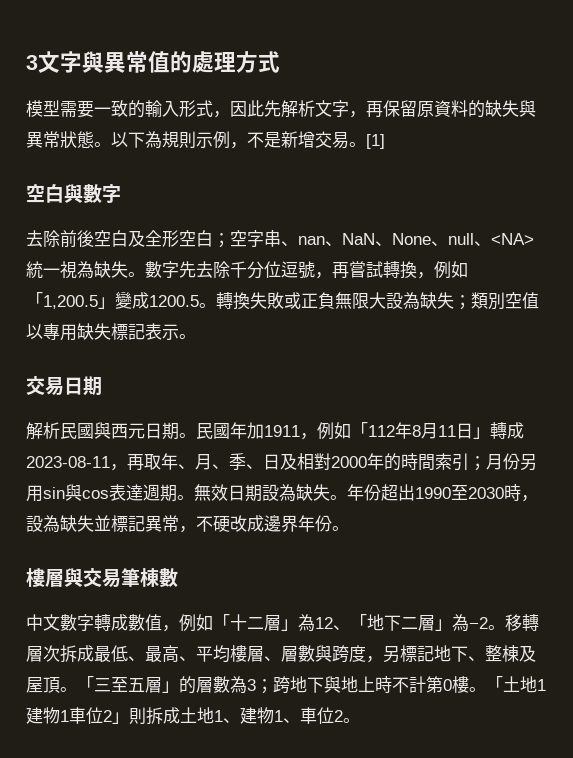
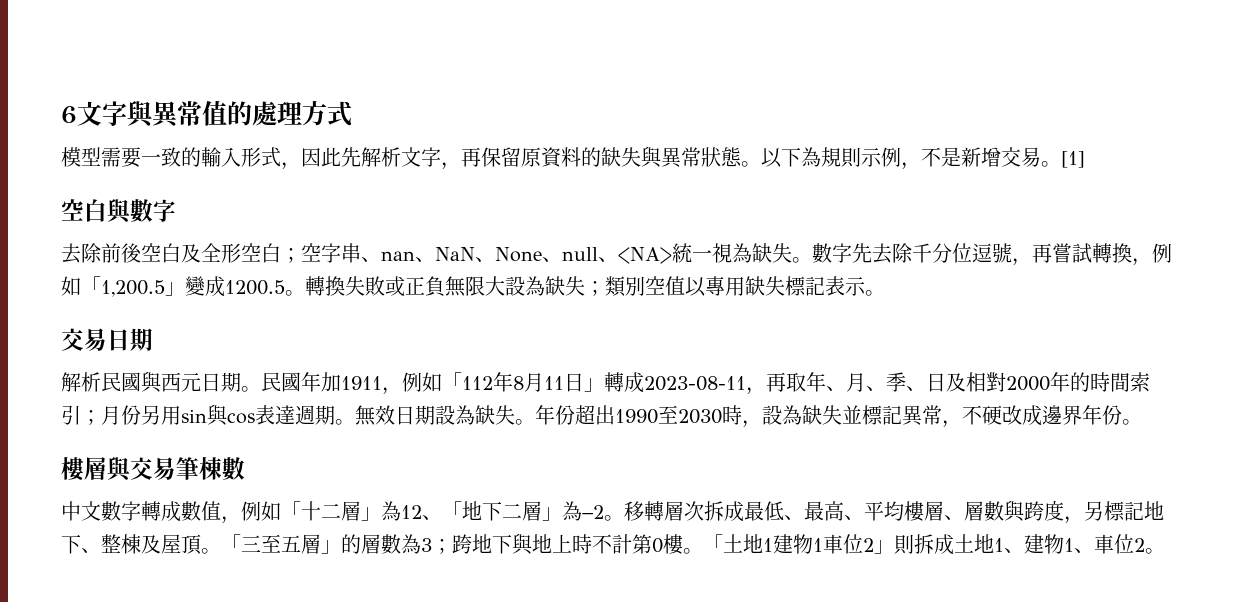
[26,55,38,70] 3 -> [61,106,77,124] 6

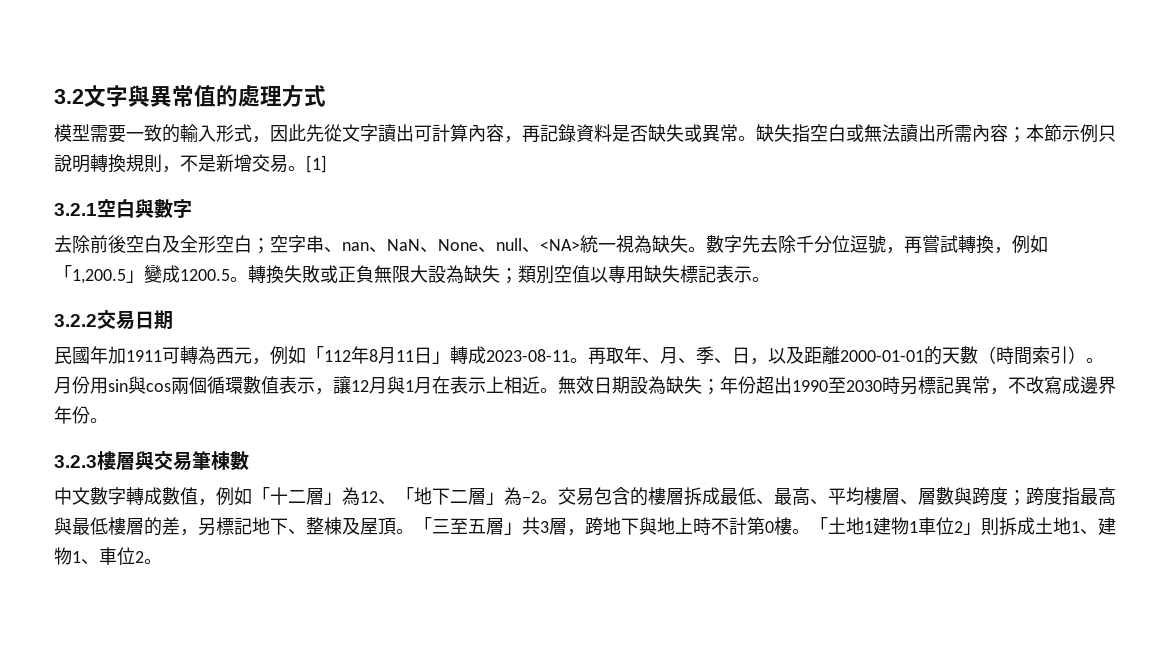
[61,106,77,124] 6 -> [54,89,84,104] 3.2
[361,146,901,170] 解析文字，再保留原資料的缺失與異常狀態。以下為規則示例 -> [324,124,1116,143] [54,154,162,173] 從文字讀出可計算內容，再記錄資料是否缺失或異常。缺失指空白或無法讀出所需內容；本節示例只說明轉換規則
(1085, 159) none -> [54,203,97,216] 3.2.1
(885, 293) none -> [54,314,97,327] 3.2.2
[61,371,261,393] 解析民國與西元日期。 -> (173, 320) none
(382, 383) none -> [162,346,252,365] 可轉為西元
[746,387,766,395] ， -> [570,358,588,363] 。
[946,372,1150,392] [61,404,335,426] 及相對2000年的時間索引；月份另用sin與cos表達週期 -> [750,346,1104,365] [54,376,540,395] ，以及距離2000-01-01的天數（時間索引）。月份用sin與cos兩個循環數值表示，讓12月與1月在表示上相近
[515,419,535,425] 。 -> [702,379,720,395] ；
[742,405,862,428] ，設為缺失並 -> [900,377,918,395] 另
[982,405,1022,425] 硬改 -> [1026,376,1062,395] 改寫
(1142, 422) none -> [54,455,97,468] 3.2.3
[624,501,704,521] 移轉層次 -> [558,487,684,506] 交易包含的樓層
(1064, 510) none -> [1008,487,1116,506] [54,517,180,536] ；跨度指最高與最低樓層的差
[341,534,452,554] 的層數為3； -> [522,517,585,536] 共3層，

